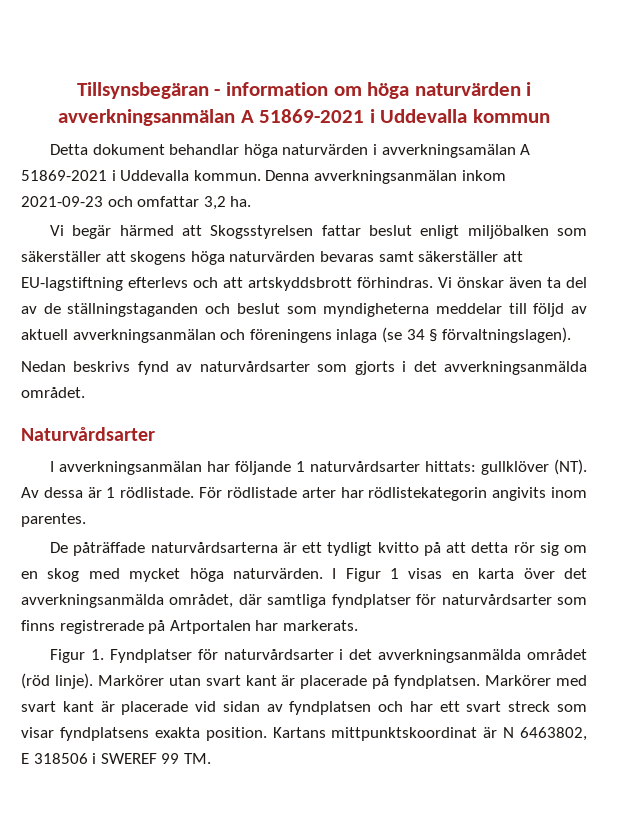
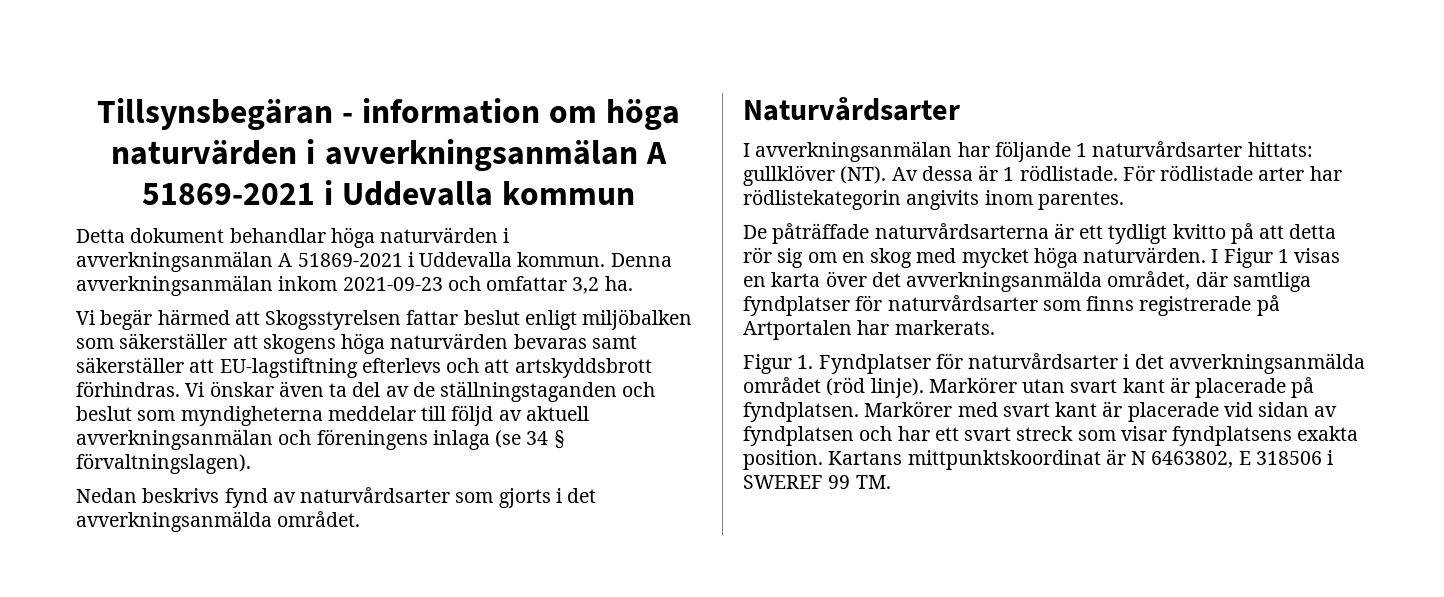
[381,144,516,158] avverkningsamälan -> [76,251,273,272] avverkningsanmälan

